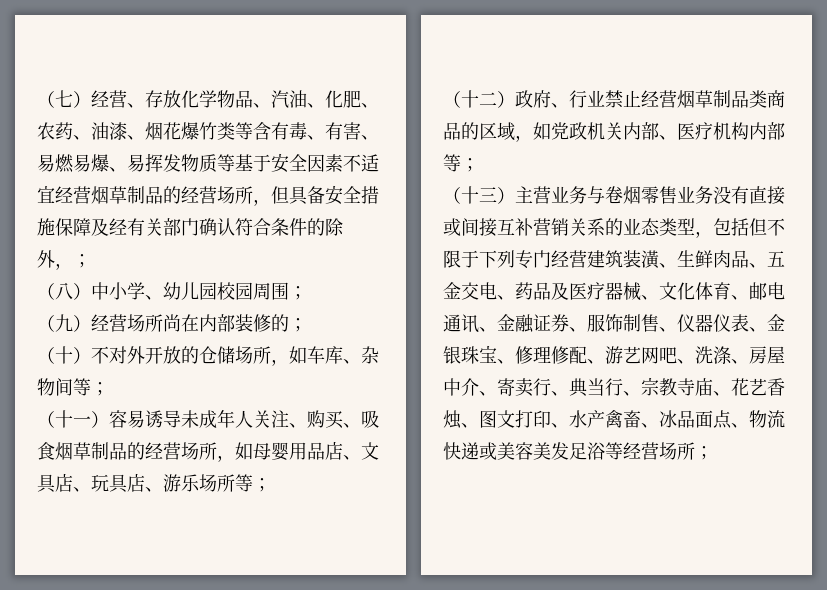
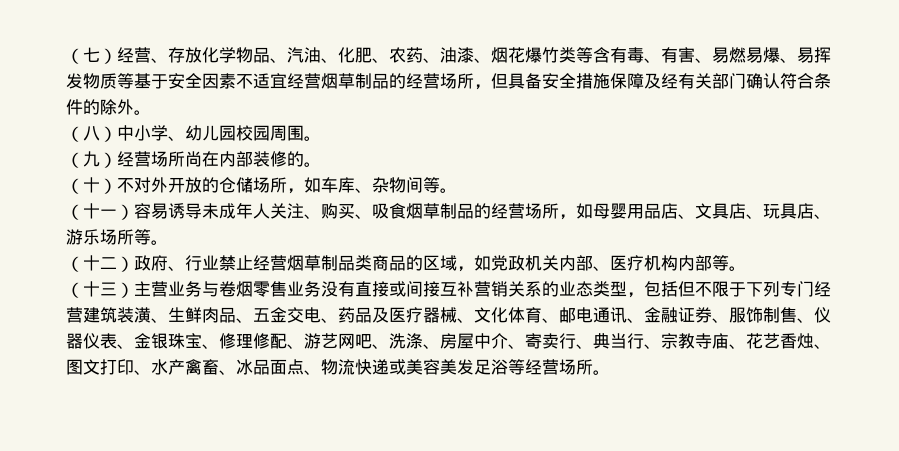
[55,254,91,270] ，； -> [134,110,151,115] 。
[289,286,307,300] ； -> [304,136,321,141] 。
[289,318,307,332] ； -> [304,162,321,167] 。
[91,382,109,396] ； -> [440,188,457,193] 。
[253,478,271,492] ； -> [151,240,168,245] 。
[461,158,479,172] ； -> [729,266,746,271] 。
[695,446,713,460] ； -> [593,370,610,375] 。

